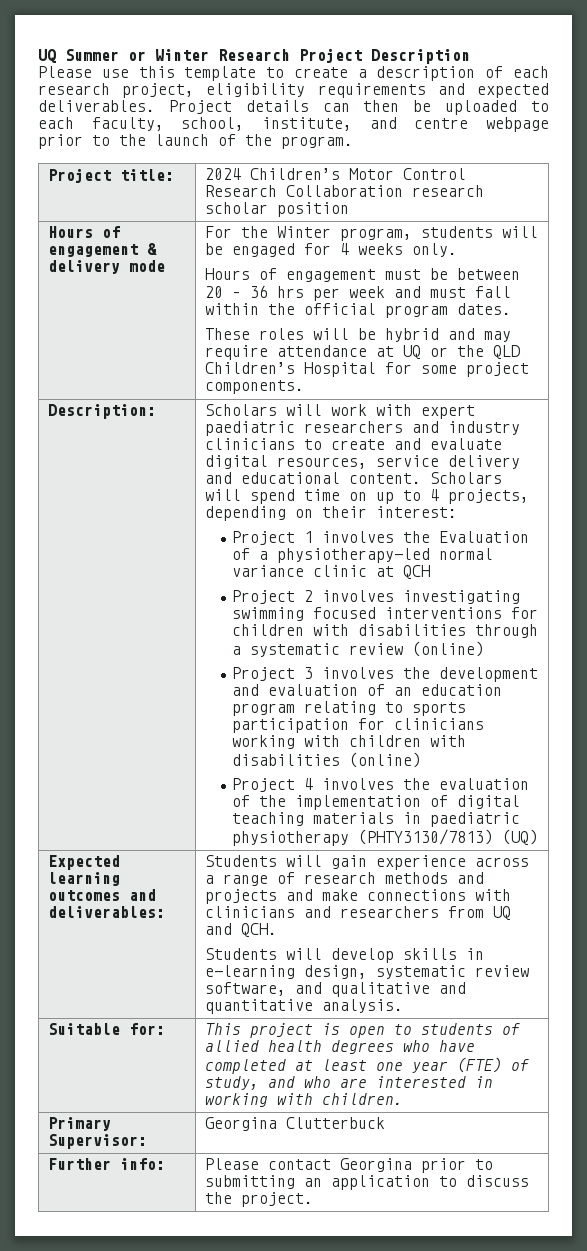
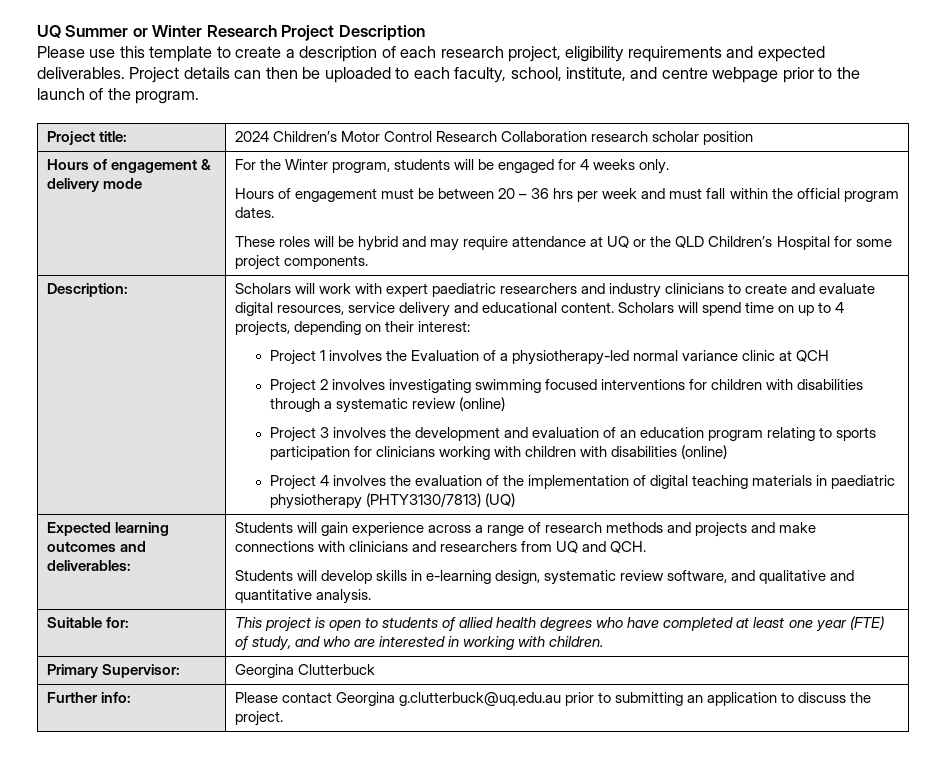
(413, 1165) none -> [398,692,561,706] g.clutterbuck@uq.edu.au

